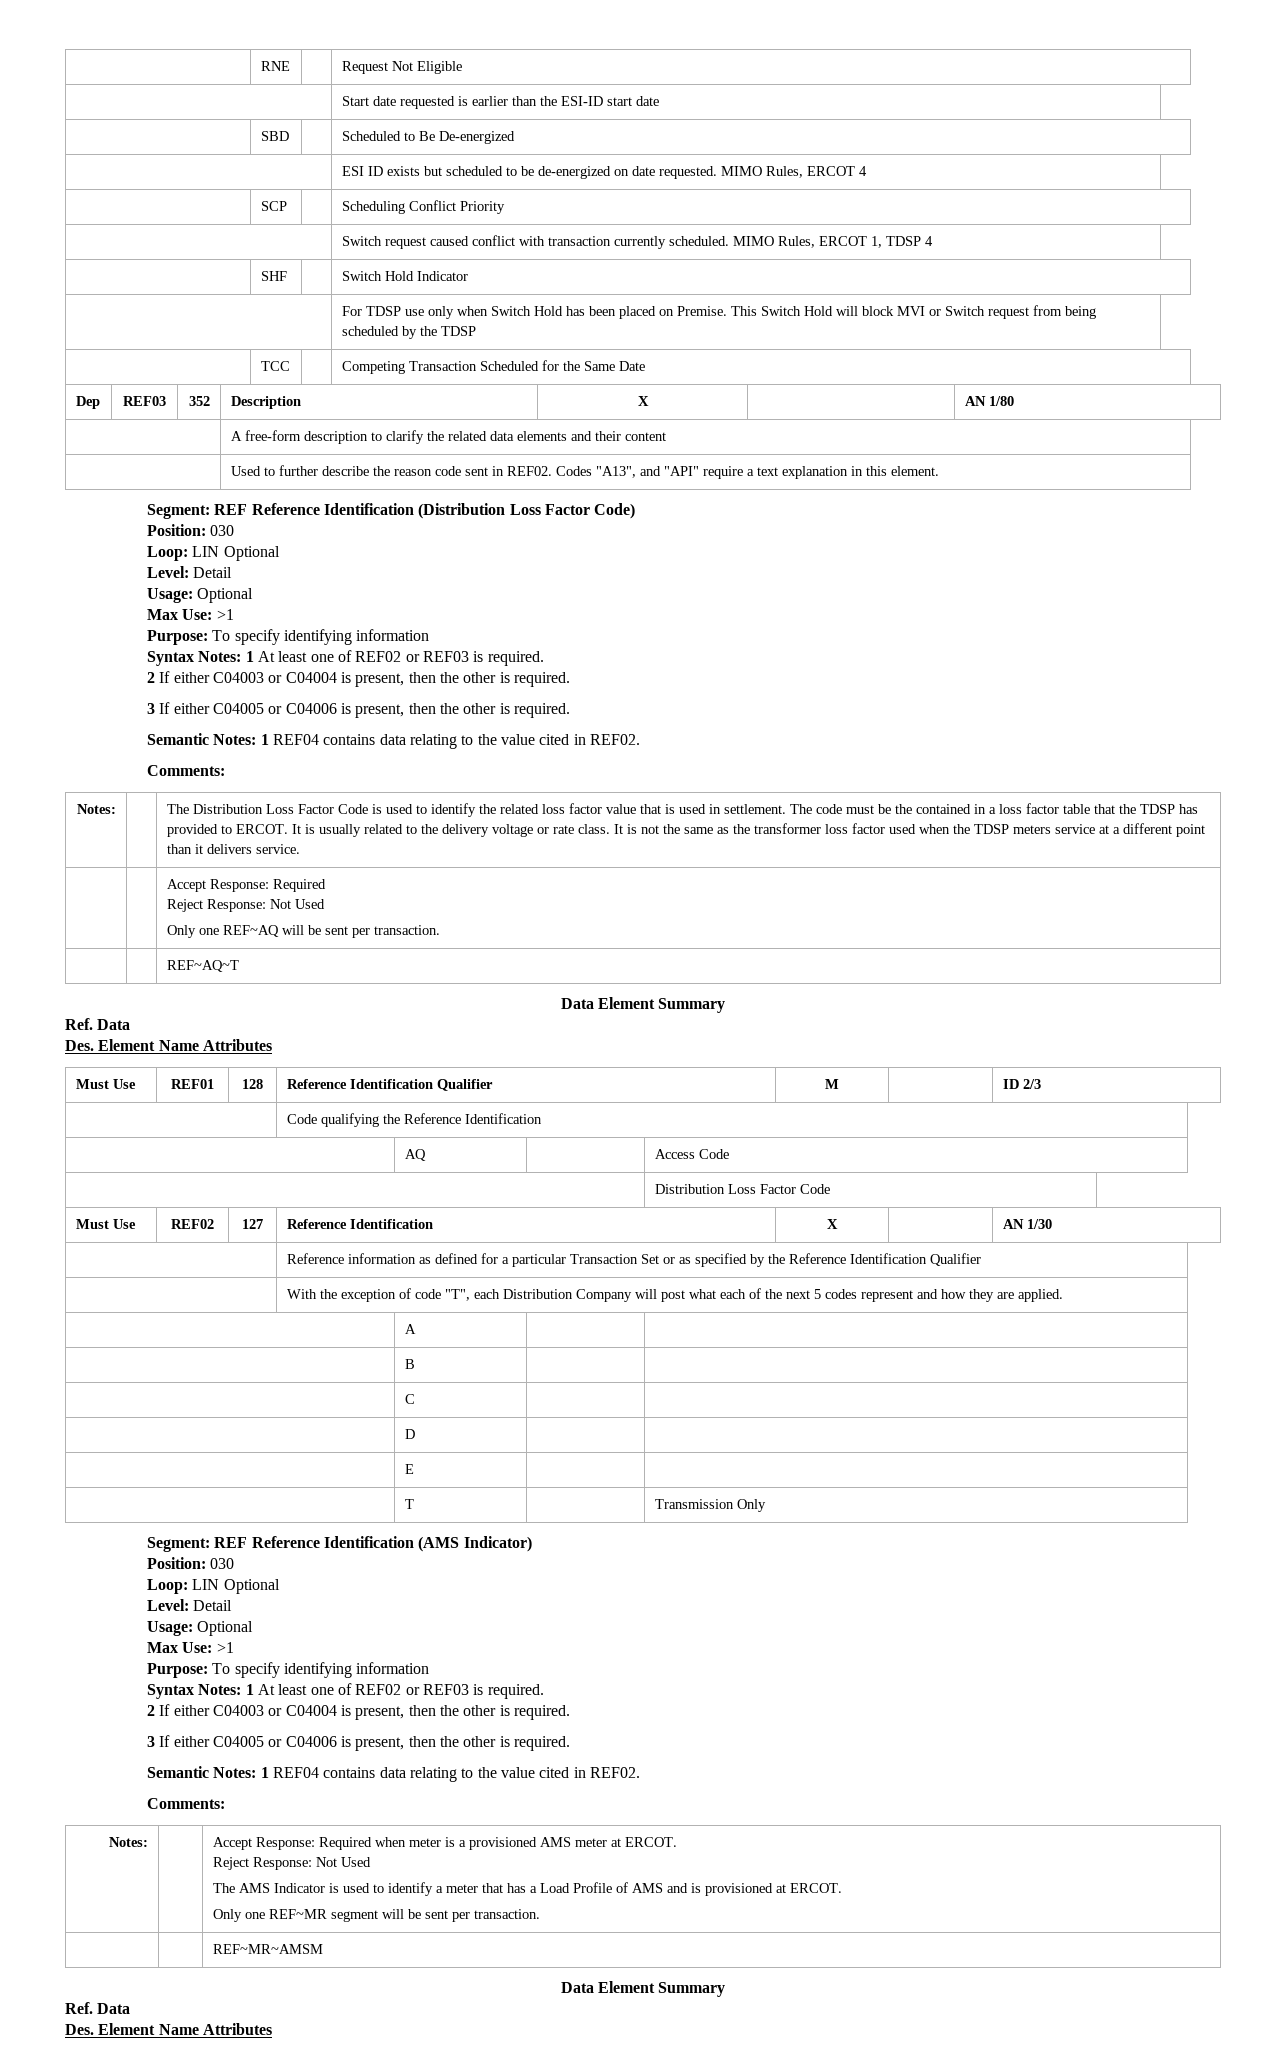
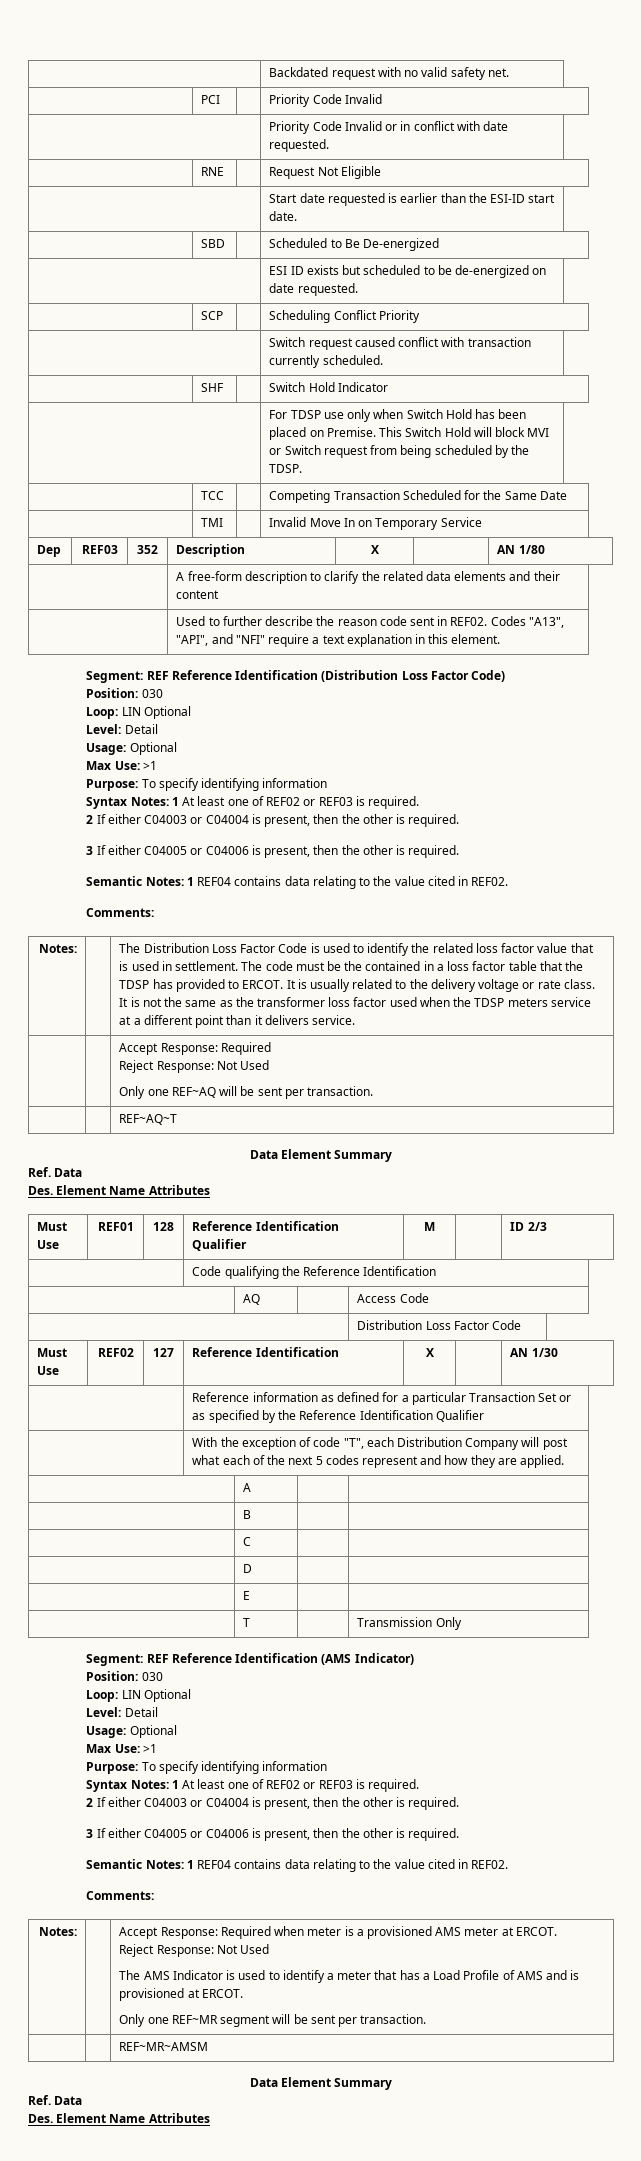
(260, 66) none -> [269,67,509,80] [201,95,221,104] [269,94,382,107] [269,121,509,134] [269,139,330,152] | Backdated request with no valid safety net. // | PCI | | Priority Code Invalid // | Priority Code Invalid or in conflict with date requested. //
[635,96,659,106] date -> [269,211,298,221] date.
[720,166,867,178] MIMO Rules, ERCOT 4 -> (358, 289) none
[732,236,933,248] MIMO Rules, ERCOT 1, TDSP 4 -> (383, 360) none
[440,326,476,336] TDSP -> [269,464,303,473] TDSP.
(645, 366) none -> [201,518,224,527] [269,517,482,530] // | TMI | | Invalid Move In on Temporary Service
[639,466,699,476] and "API" -> [176,634,265,646] "API", and "NFI"

